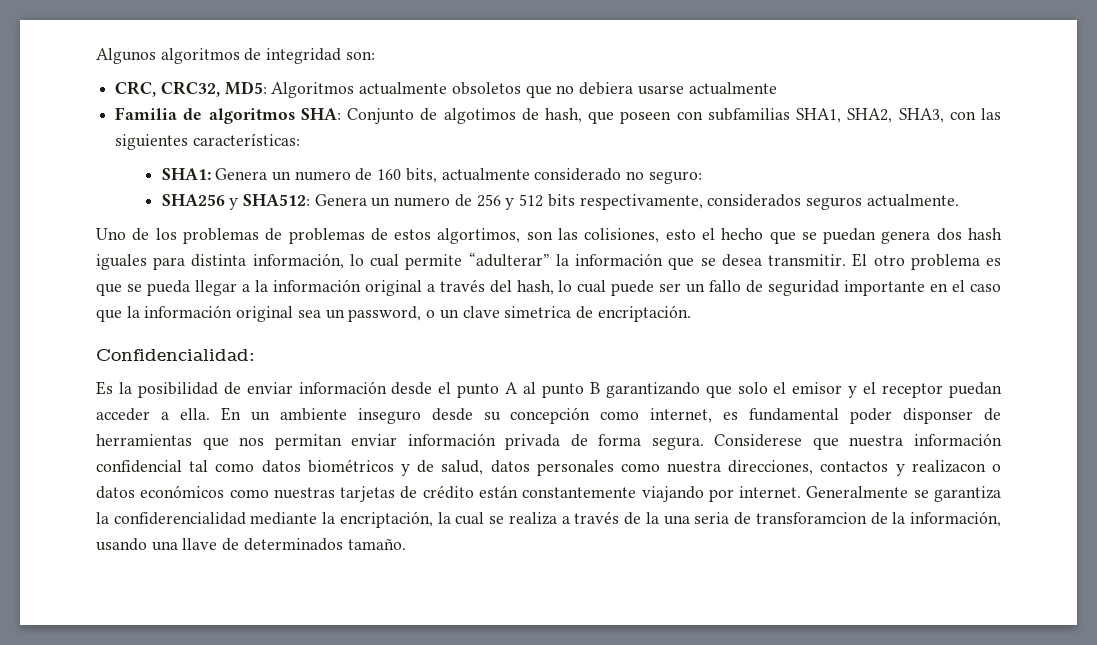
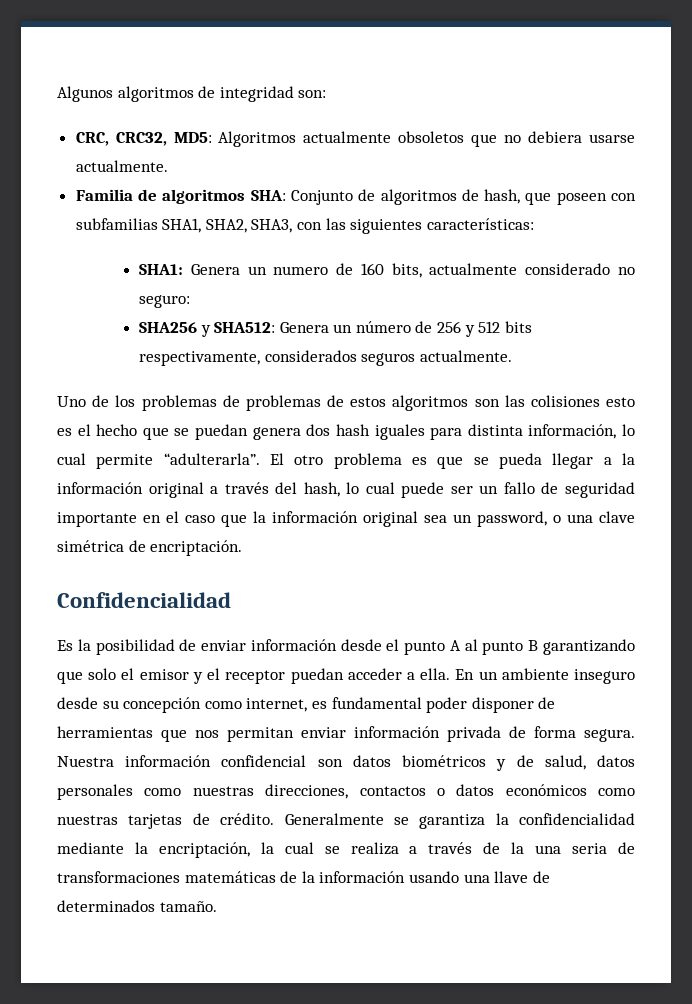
[688,82,777,95] actualmente -> [75,160,168,172] actualmente.
[443,108,516,124] algotimos -> [380,189,457,205] algoritmos
[394,197,451,207] numero -> [355,321,411,333] número
[437,228,521,244] algortimos, -> [392,395,469,411] algoritmos
[584,228,696,243] colisiones, esto -> [530,395,636,407] [57,428,72,436] colisiones esto es
[468,252,847,270] “adulterar” la información que se desea transmitir. -> [163,453,260,465] “adulterarla”.
[439,306,572,319] un clave simetrica -> [567,511,635,523] [57,540,124,552] una clave simétrica
[96,349,255,361] Confidencialidad: -> [57,592,231,608] Confidencialidad
[903,408,974,424] disponser -> [471,697,534,713] disponer
[714,433,1003,450] [96,460,255,473] Considerese que nuestra información confidencial tal como -> [57,755,343,767] Nuestra información confidencial son
[667,461,722,473] nuestra -> [192,786,254,796] nuestras
[895,460,986,476] y realizacon -> (426, 791) none
[422,485,802,502] crédito están constantemente viajando por internet. -> [220,813,275,825] crédito.
[113,512,246,525] confiderencialidad -> [519,813,635,825] confidencialidad
[755,511,1001,527] transforamcion de la información, -> [57,871,406,883] transformaciones matemáticas de la información

